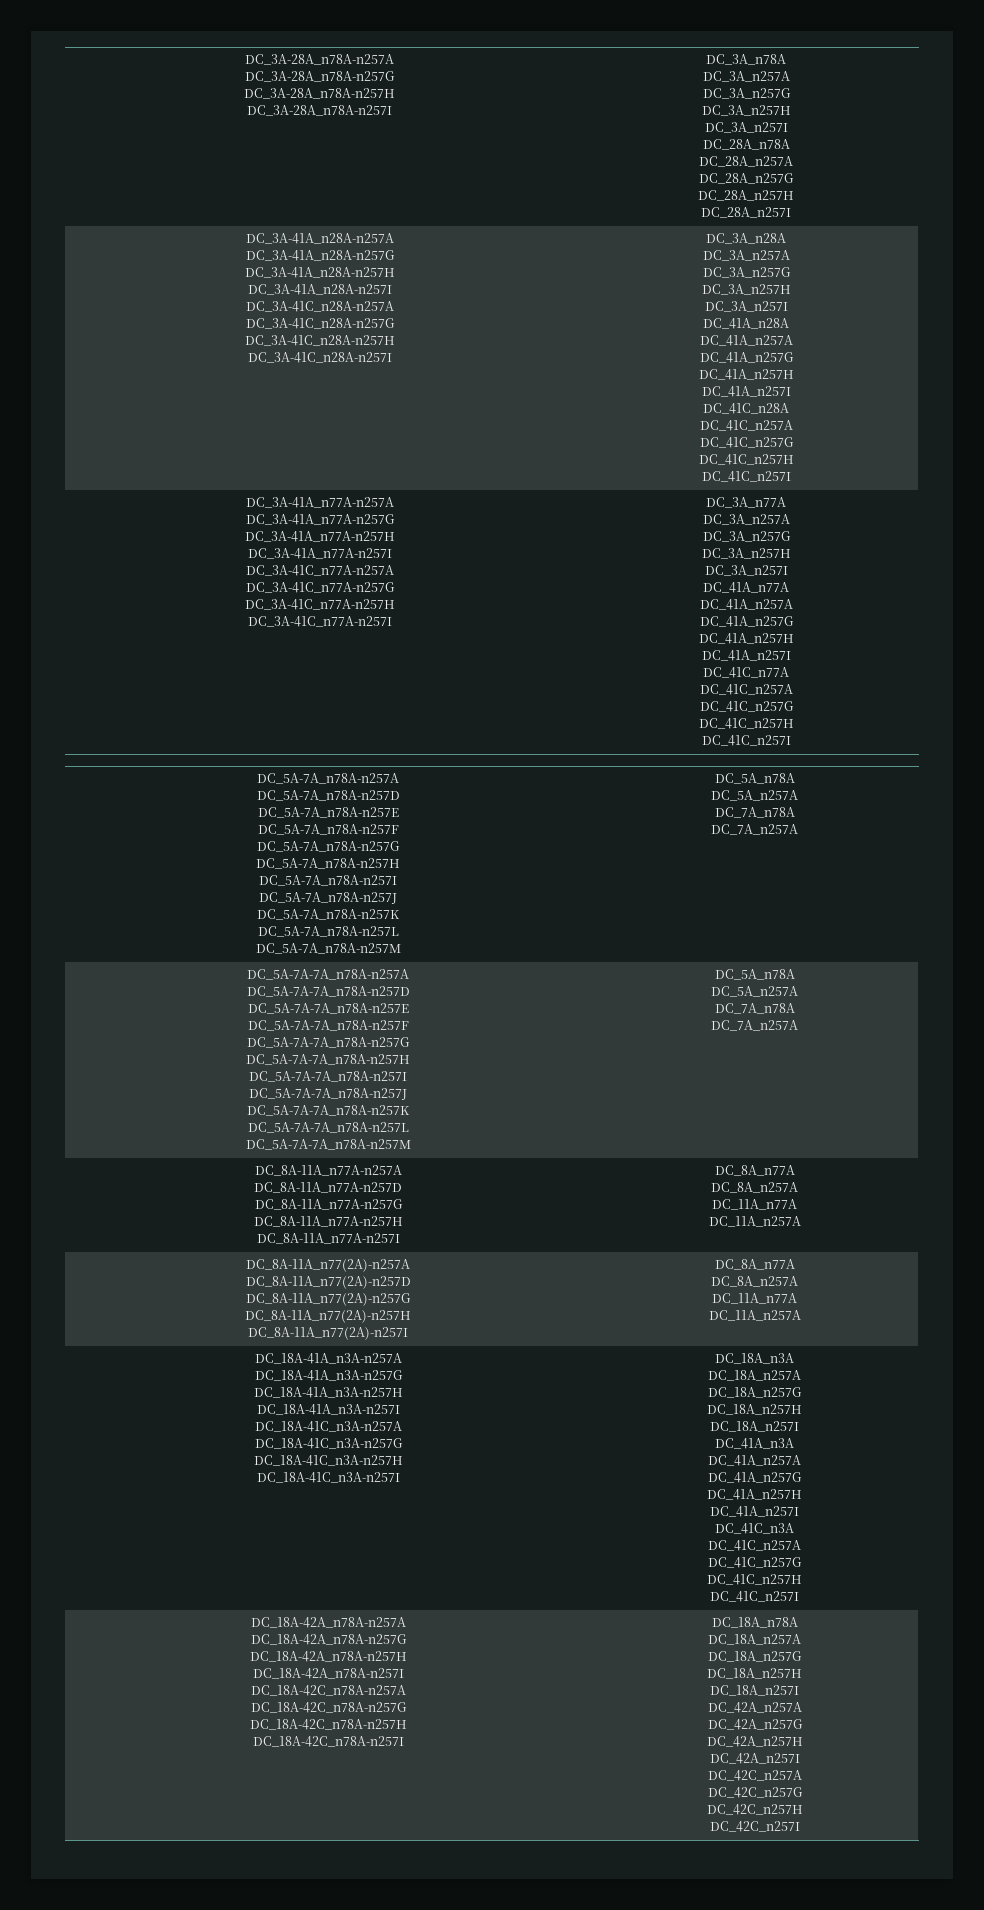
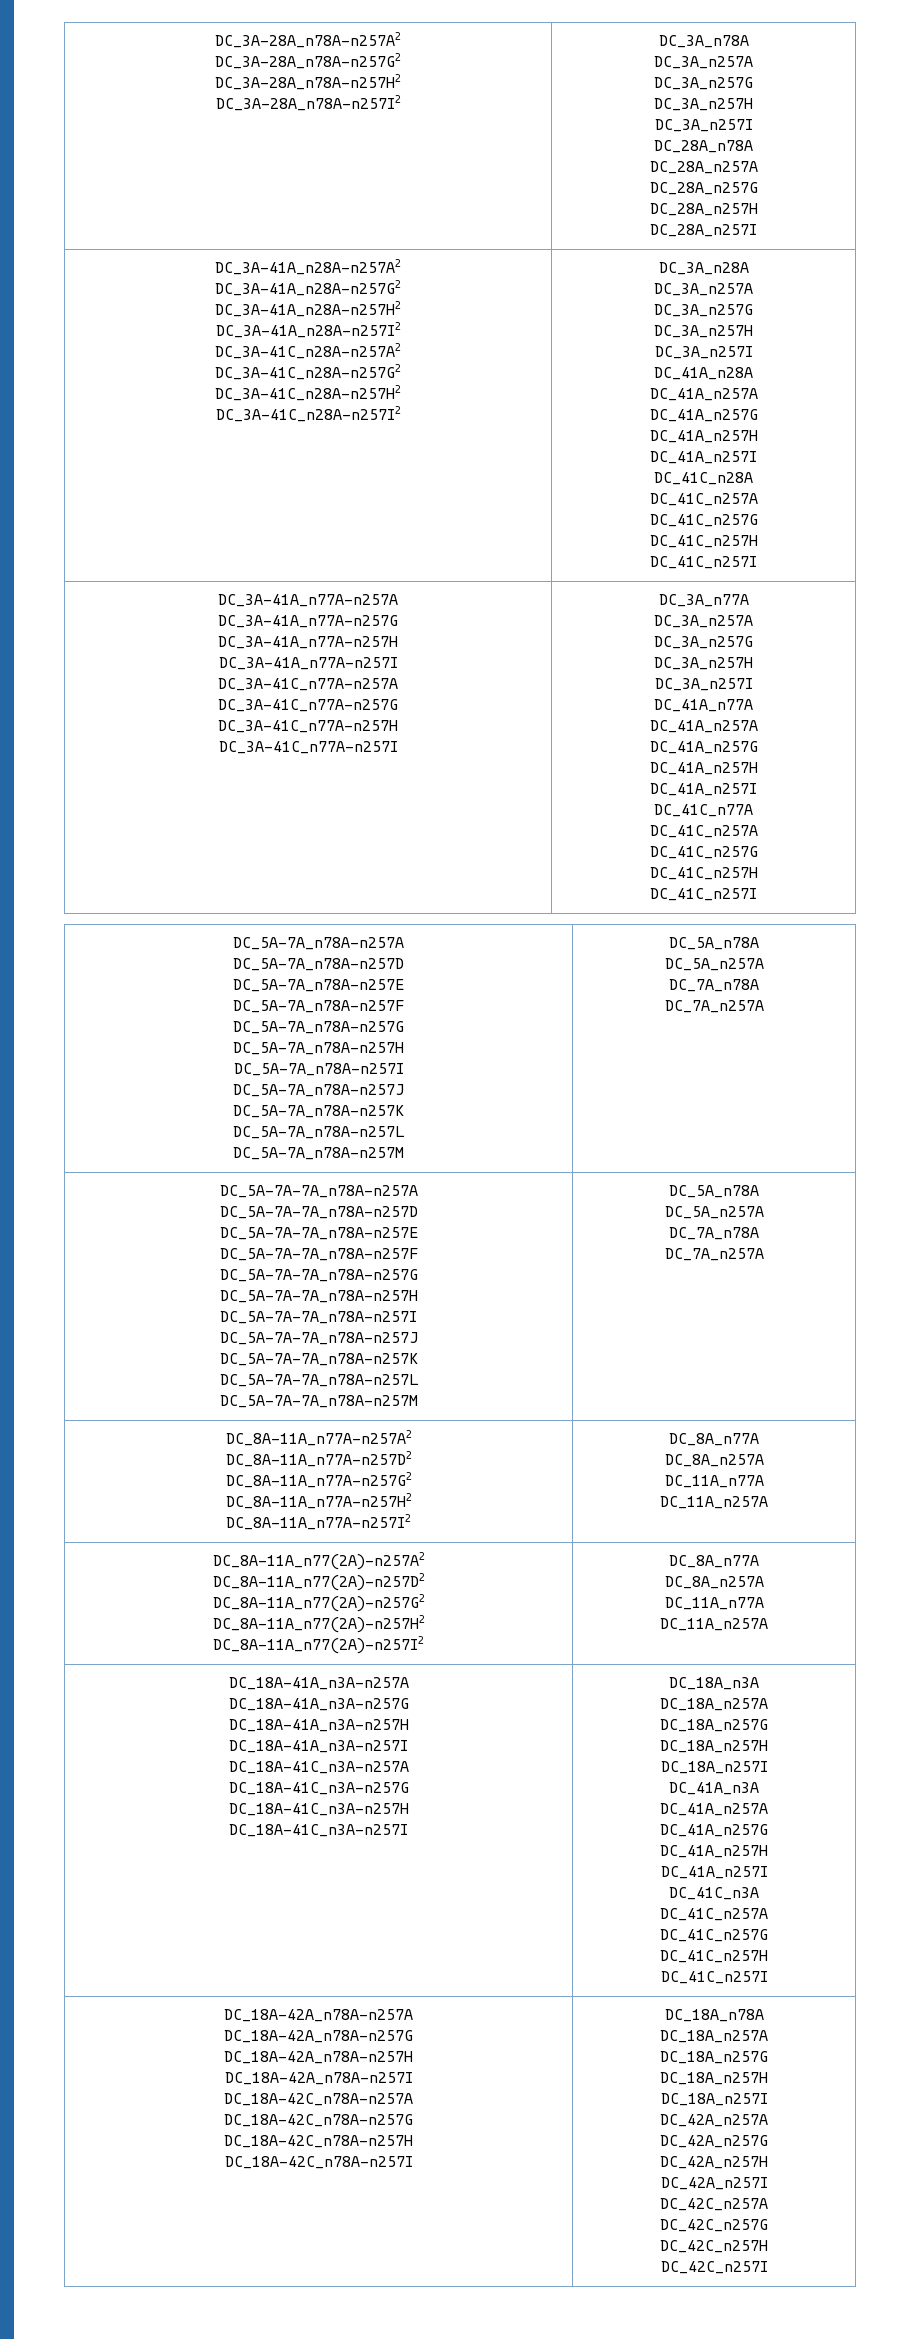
[245,54,394,65] [245,71,395,82] [244,88,395,99] [247,105,392,116] DC_3A-28A_n78A-n257A // DC_3A-28A_n78A-n257G // DC_3A-28A_n78A-n257H // DC_3A-28A_n78A-n257I -> [215,32,401,48] [215,53,401,69] [215,74,401,90] [215,95,401,111] DC_3A-28A_n78A-n257A2 // DC_3A-28A_n78A-n257G2 // DC_3A-28A_n78A-n257H2 // DC_3A-28A_n78A-n257I2
[245,233,394,244] [245,250,395,261] [244,267,395,278] [247,284,392,295] [245,301,394,312] [245,318,395,329] [244,335,395,346] [247,352,392,363] DC_3A-41A_n28A-n257A // DC_3A-41A_n28A-n257G // DC_3A-41A_n28A-n257H // DC_3A-41A_n28A-n257I // DC_3A-41C_n28A-n257A // DC_3A-41C_n28A-n257G // DC_3A-41C_n28A-n257H // DC_3A-41C_n28A-n257I -> [215,259,401,275] [215,280,401,296] [215,301,401,317] [215,322,401,338] [215,343,401,359] [215,364,401,380] [215,385,401,401] [215,406,401,422] DC_3A-41A_n28A-n257A2 // DC_3A-41A_n28A-n257G2 // DC_3A-41A_n28A-n257H2 // DC_3A-41A_n28A-n257I2 // DC_3A-41C_n28A-n257A2 // DC_3A-41C_n28A-n257G2 // DC_3A-41C_n28A-n257H2 // DC_3A-41C_n28A-n257I2
[254,1165,402,1176] [254,1182,402,1193] [254,1199,403,1210] [253,1216,403,1227] [256,1233,400,1244] [714,1165,795,1176] [711,1182,798,1193] [712,1199,797,1210] [708,1216,801,1227] [246,1259,410,1272] [245,1276,411,1289] [246,1293,411,1306] [245,1310,411,1323] [248,1327,408,1340] DC_8A-11A_n77A-n257A // DC_8A-11A_n77A-n257D // DC_8A-11A_n77A-n257G // DC_8A-11A_n77A-n257H // DC_8A-11A_n77A-n257I | DC_8A_n77A // DC_8A_n257A // DC_11A_n77A // DC_11A_n257A // DC_8A-11A_n77(2A)-n257A // DC_8A-11A_n77(2A)-n257D // DC_8A-11A_n77(2A)-n257G // DC_8A-11A_n77(2A)-n257H // DC_8A-11A_n77(2A)-n257I -> [225,1430,412,1446] [225,1451,412,1467] [225,1472,412,1488] [225,1493,412,1509] [226,1514,411,1530] [669,1433,759,1446] [664,1454,764,1467] [664,1475,764,1488] [660,1496,768,1509] [212,1552,425,1570] [212,1573,425,1591] [212,1594,425,1612] [212,1615,425,1633] [213,1636,424,1654] DC_8A-11A_n77A-n257A2 // DC_8A-11A_n77A-n257D2 // DC_8A-11A_n77A-n257G2 // DC_8A-11A_n77A-n257H2 // DC_8A-11A_n77A-n257I2 | DC_8A_n77A // DC_8A_n257A // DC_11A_n77A // DC_11A_n257A // DC_8A-11A_n77(2A)-n257A2 // DC_8A-11A_n77(2A)-n257D2 // DC_8A-11A_n77(2A)-n257G2 // DC_8A-11A_n77(2A)-n257H2 // DC_8A-11A_n77(2A)-n257I2

